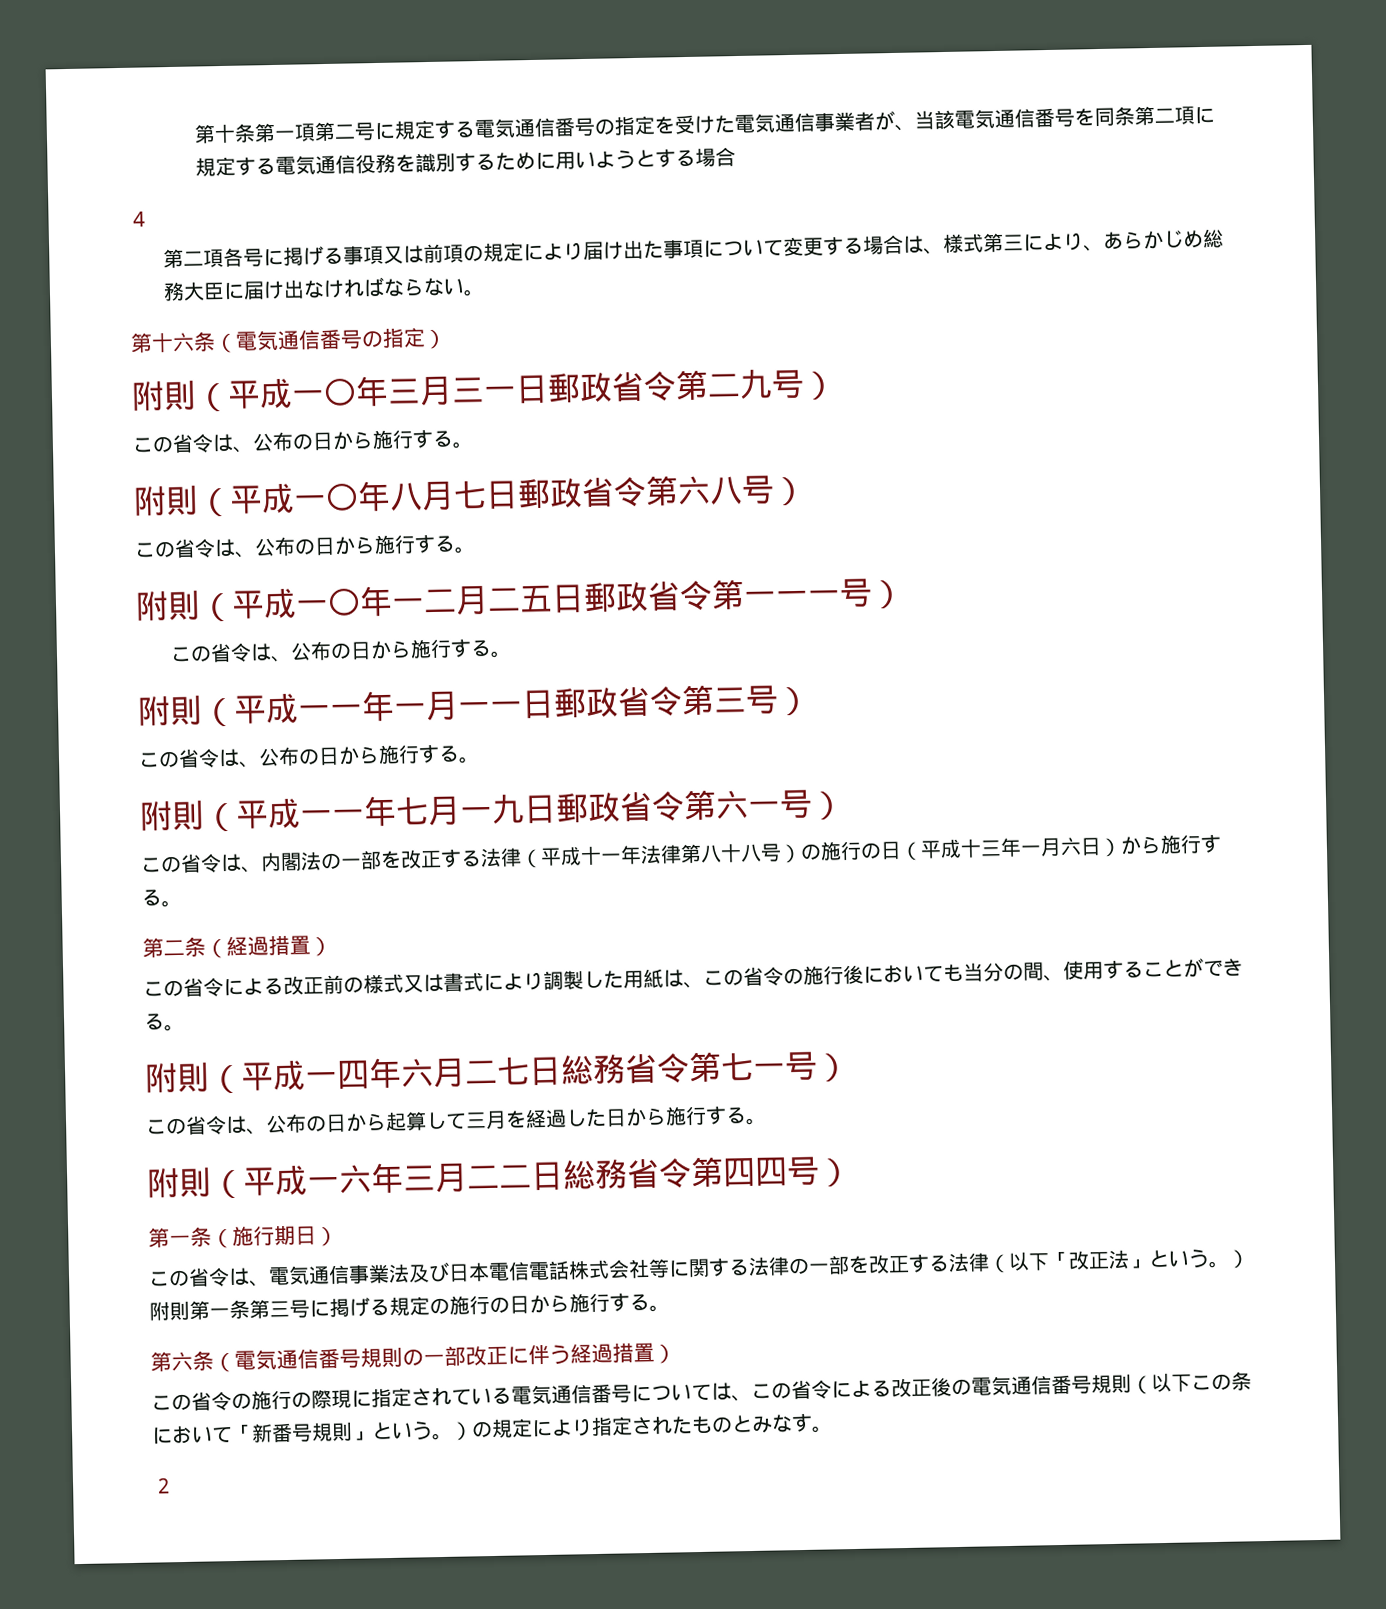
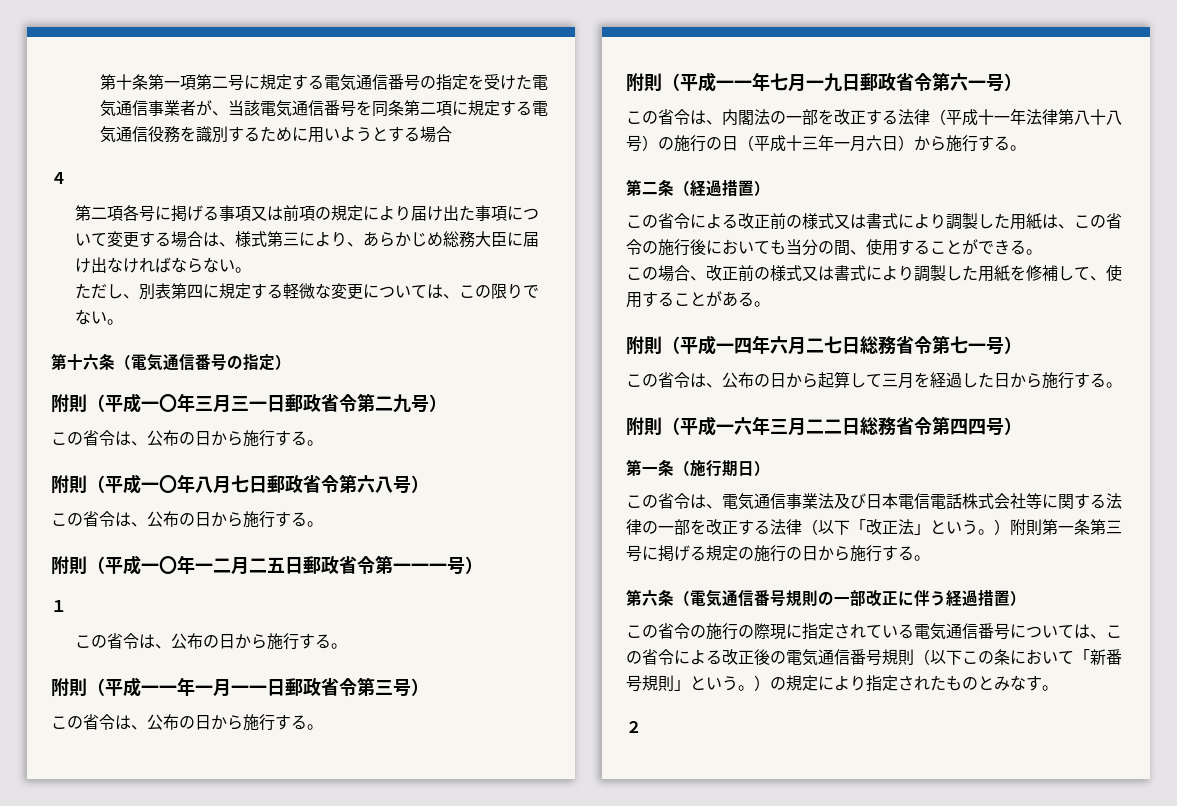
(485, 292) none -> [75,283,540,300] [75,309,124,325] // ただし、別表第四に規定する軽微な変更については、この限りでない。
(905, 594) none -> [51,600,67,612] // １
(185, 1027) none -> [626,265,1122,282] [626,291,770,308] // この場合、改正前の様式又は書式により調製した用紙を修補して、使用することがある。

